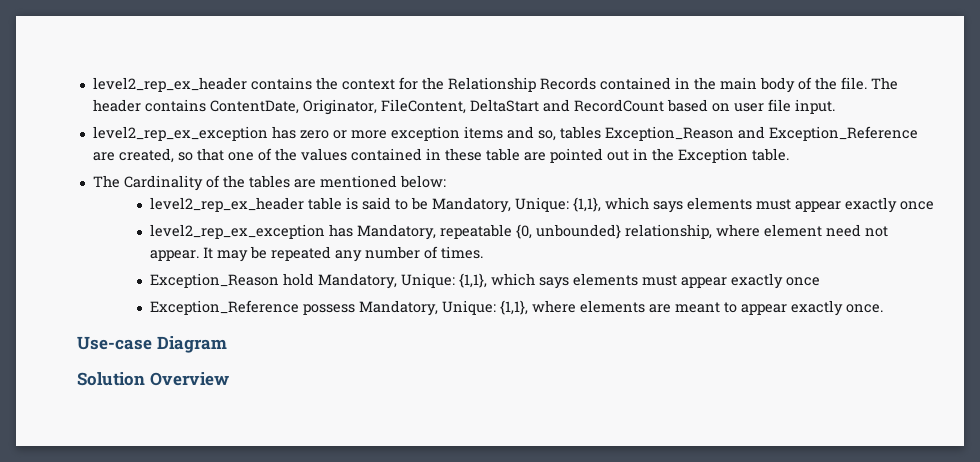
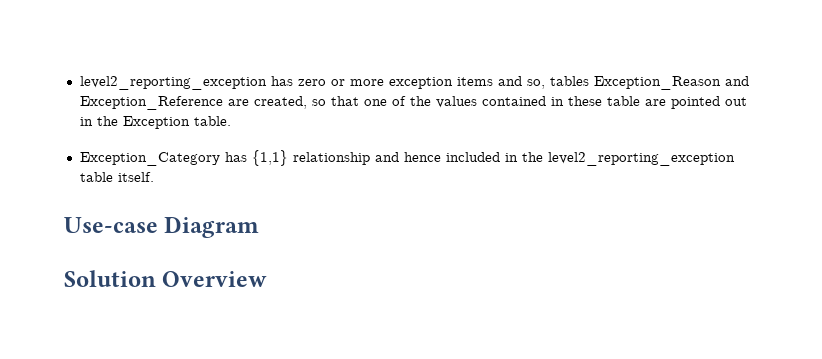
[92,77,898,93] [92,99,835,115] [92,126,268,141] level2_rep_ex_header contains the context for the Relationship Records contained in the main body of the file. The header contains ContentDate, Originator, FileContent, DeltaStart and RecordCount based on user file input. // level2_rep_ex_exception -> [79,76,267,90] level2_reporting_exception
[92,175,446,191] [150,197,935,213] [150,224,889,240] [150,246,484,262] [150,273,821,289] [150,300,884,316] The Cardinality of the tables are mentioned below: // level2_rep_ex_header table is said to be Mandatory, Unique: {1,1}, which says elements must appear exactly once // level2_rep_ex_exception has Mandatory, repeatable {0, unbounded} relationship, where element need not appear. It may be repeated any number of times. // Exception_Reason hold Mandatory, Unique: {1,1}, which says elements must appear exactly once // Exception_Reference possess Mandatory, Unique: {1,1}, where elements are meant to appear exactly once. -> [79,150,735,166] [79,172,154,182] Exception_Category has {1,1} relationship and hence included in the level2_reporting_exception table itself.

